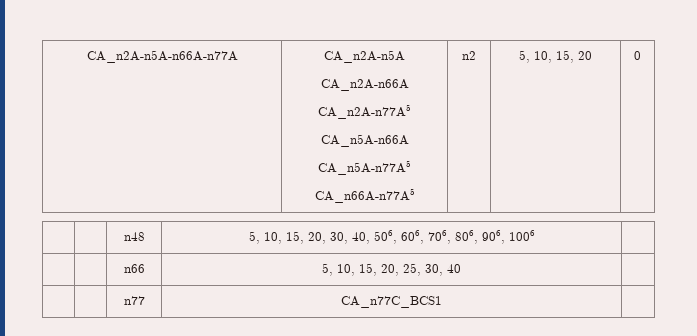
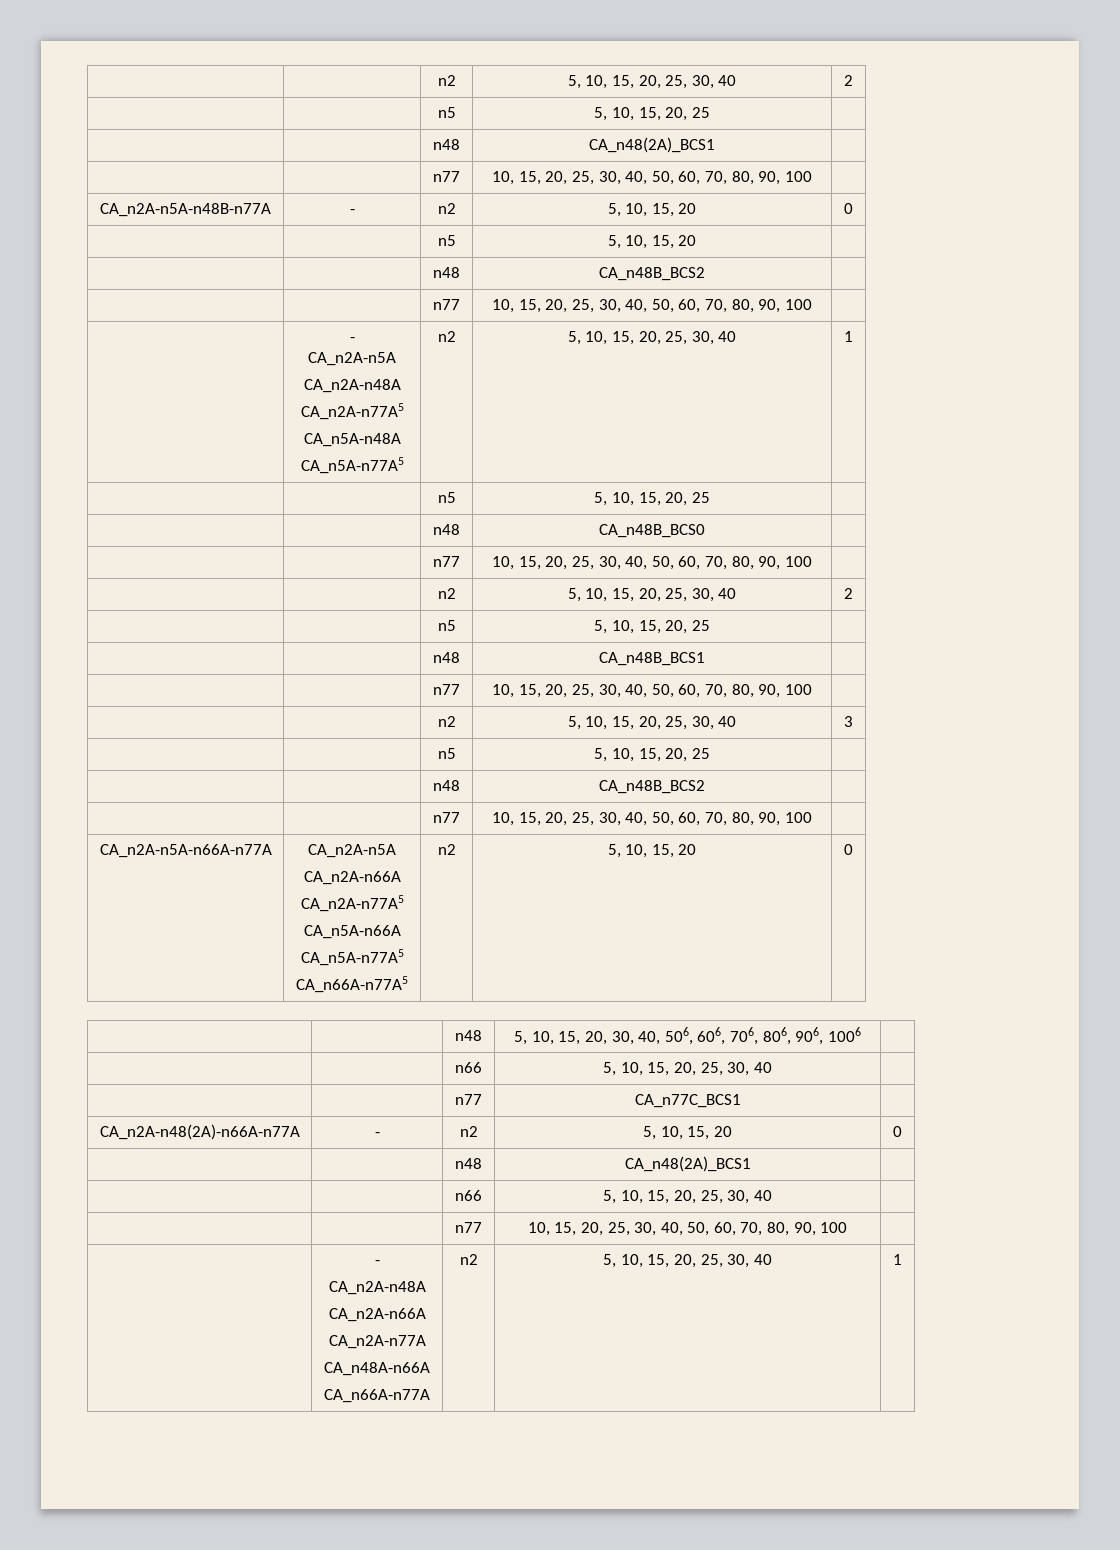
(86, 56) none -> [437,75,456,86] [567,75,737,89] [844,75,853,86] [437,107,456,118] [594,107,710,121] [433,139,460,150] [589,137,715,153] [433,171,460,182] [492,171,812,185] [100,203,271,217] [349,209,355,214] [437,203,456,214] [607,203,697,217] [844,203,853,214] [437,235,456,246] [607,235,697,249] [433,267,460,278] [599,267,705,281] [433,299,460,310] [492,299,812,313] [349,337,355,342] [308,352,396,366] [303,379,401,393] [300,403,404,420] [303,433,401,447] [300,457,404,474] [437,331,456,342] [567,331,737,345] [844,331,853,342] [437,492,456,503] [594,492,710,506] [433,524,460,535] [599,524,705,538] [433,556,460,567] [492,556,812,570] [437,588,456,599] [567,588,737,602] [844,588,853,599] [437,620,456,631] [594,620,710,634] [433,652,460,663] [599,652,705,666] [433,684,460,695] [492,684,812,698] [437,716,456,727] [567,716,737,730] [844,716,853,727] [437,748,456,759] [594,748,710,762] [433,780,460,791] [599,780,705,794] [433,812,460,823] [492,812,812,826] | | n2 | 5, 10, 15, 20, 25, 30, 40 | 2 // | | n5 | 5, 10, 15, 20, 25 | // | | n48 | CA_n48(2A)_BCS1 | // | | n77 | 10, 15, 20, 25, 30, 40, 50, 60, 70, 80, 90, 100 | // CA_n2A-n5A-n48B-n77A | - | n2 | 5, 10, 15, 20 | 0 // | | n5 | 5, 10, 15, 20 | // | | n48 | CA_n48B_BCS2 | // | | n77 | 10, 15, 20, 25, 30, 40, 50, 60, 70, 80, 90, 100 | // | - // CA_n2A-n5A // CA_n2A-n48A // CA_n2A-n77A5 // CA_n5A-n48A // CA_n5A-n77A5 | n2 | 5, 10, 15, 20, 25, 30, 40 | 1 // | | n5 | 5, 10, 15, 20, 25 | // | | n48 | CA_n48B_BCS0 | // | | n77 | 10, 15, 20, 25, 30, 40, 50, 60, 70, 80, 90, 100 | // | | n2 | 5, 10, 15, 20, 25, 30, 40 | 2 // | | n5 | 5, 10, 15, 20, 25 | // | | n48 | CA_n48B_BCS1 | // | | n77 | 10, 15, 20, 25, 30, 40, 50, 60, 70, 80, 90, 100 | // | | n2 | 5, 10, 15, 20, 25, 30, 40 | 3 // | | n5 | 5, 10, 15, 20, 25 | // | | n48 | CA_n48B_BCS2 | // | | n77 | 10, 15, 20, 25, 30, 40, 50, 60, 70, 80, 90, 100 | //
(442, 302) none -> [99,1124,300,1140] [374,1132,380,1137] [459,1126,478,1137] [643,1126,732,1140] [893,1126,902,1137] [455,1158,482,1169] [624,1156,751,1172] [455,1190,482,1201] [603,1190,772,1204] [455,1222,482,1233] [527,1222,848,1236] [374,1260,380,1265] [328,1281,426,1295] [328,1308,426,1322] [328,1335,426,1349] [324,1362,430,1376] [324,1389,430,1403] [459,1254,478,1265] [603,1254,772,1268] [893,1254,902,1265] // CA_n2A-n48(2A)-n66A-n77A | - | n2 | 5, 10, 15, 20 | 0 // | | n48 | CA_n48(2A)_BCS1 | // | | n66 | 5, 10, 15, 20, 25, 30, 40 | // | | n77 | 10, 15, 20, 25, 30, 40, 50, 60, 70, 80, 90, 100 | // | - // CA_n2A-n48A // CA_n2A-n66A // CA_n2A-n77A // CA_n48A-n66A // CA_n66A-n77A | n2 | 5, 10, 15, 20, 25, 30, 40 | 1

